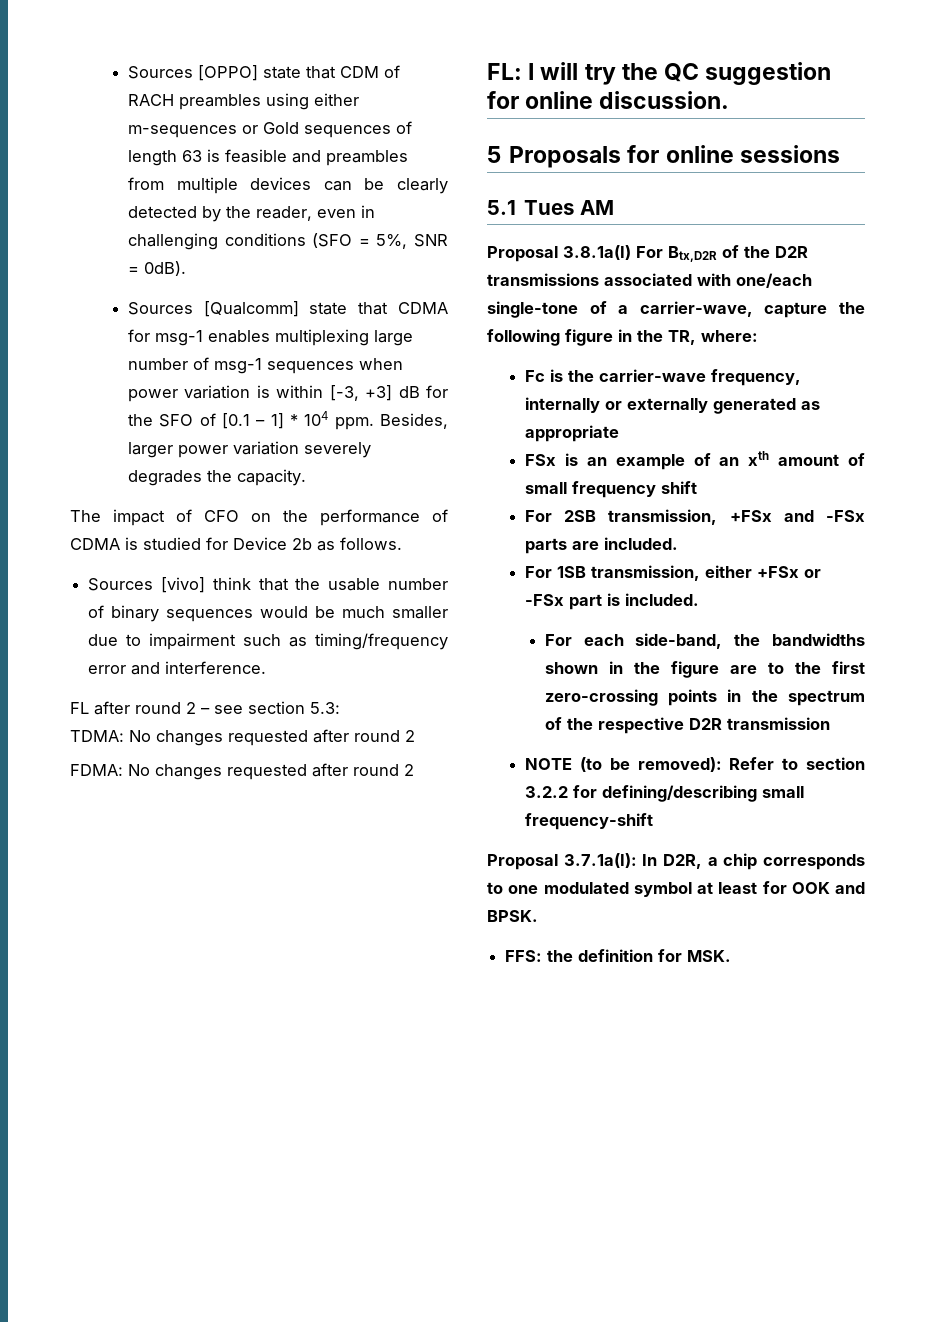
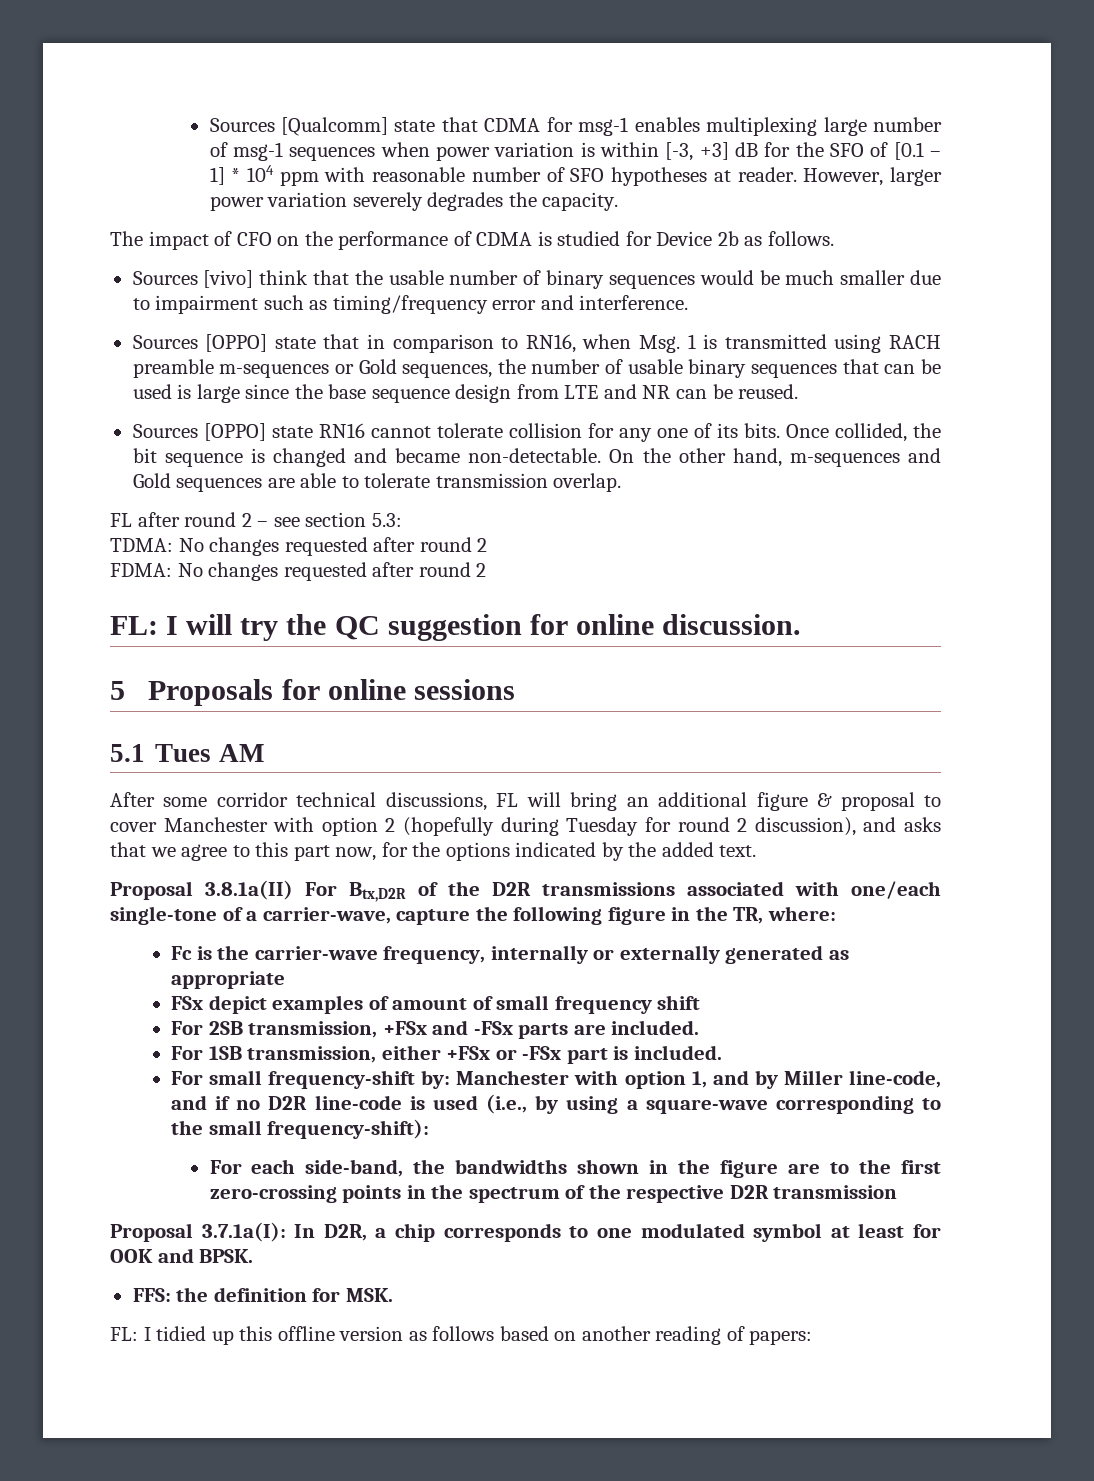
[127,65,400,81] [127,93,359,110] [127,121,412,138] [127,149,408,166] [127,177,448,194] [127,205,375,222] [127,233,448,250] [127,261,186,276] [127,302,193,315] Sources [OPPO] state that CDM of RACH preambles using either m-sequences or Gold sequences of length 63 is feasible and preambles from multiple devices can be clearly detected by the reader, even in challenging conditions (SFO = 5%, SNR = 0dB). // Sources -> [209,118,275,132] Sources
[334,413,448,430] ppm. Besides, -> [279,167,884,186] ppm with reasonable number of SFO hypotheses at reader. However,
(267, 667) none -> [132,334,941,353] [132,359,941,378] [132,384,799,403] [132,423,941,442] [132,448,942,467] [132,473,622,492] // Sources [OPPO] state that in comparison to RN16, when Msg. 1 is transmitted using RACH preamble m-sequences or Gold sequences, the number of usable binary sequences that can be used is large since the base sequence design from LTE and NR can be reused. // Sources [OPPO] state RN16 cannot tolerate collision for any one of its bits. Once collided, the bit sequence is changed and became non-detectable. On the other hand, m-sequences and Gold sequences are able to tolerate transmission overlap.
[487,245,631,262] // Proposal 3.8.1a(I) -> [110,792,941,811] [110,817,942,836] [110,842,757,861] [110,880,293,900] // After some corridor technical discussions, FL will bring an additional figure & proposal to cover Manchester with option 2 (hopefully during Tuesday for round 2 discussion), and asks that we agree to this part now, for the options indicated by the added text. // Proposal 3.8.1a(II)
[564,451,770,470] is an example of an xth -> [208,995,389,1014] depict examples of
(700, 599) none -> [171,1070,942,1089] [171,1094,942,1114] [171,1119,430,1139] // For small frequency-shift by: Manchester with option 1, and by Miller line-code, and if no D2R line-code is used (i.e., by using a square-wave corresponding to the small frequency-shift):
[525,757,865,772] [525,785,805,802] [525,813,654,830] // NOTE (to be removed): Refer to section 3.2.2 for defining/describing small frequency-shift -> (898, 1192) none
(732, 956) none -> [110,1326,813,1345] // FL: I tidied up this offline version as follows based on another reading of papers:

